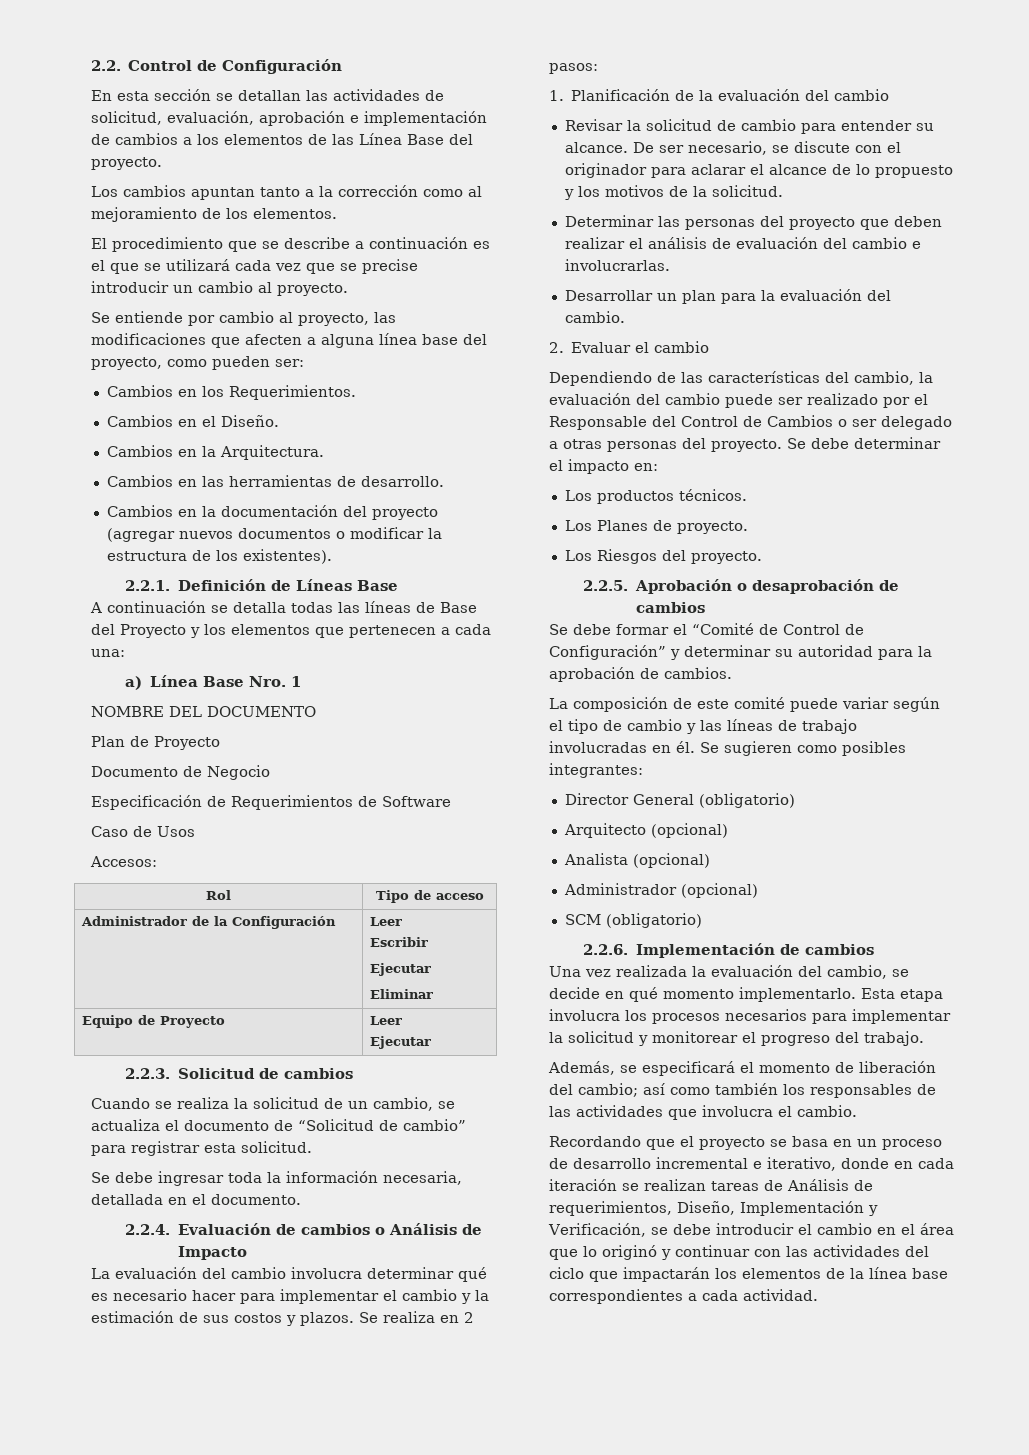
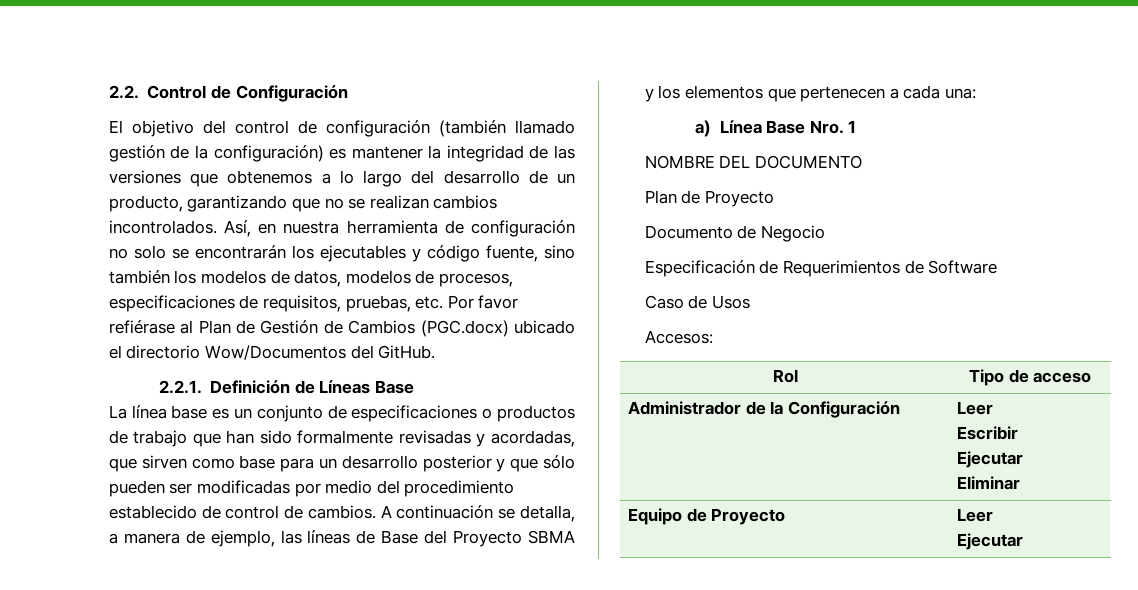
[91,89,445,101] [91,111,488,126] [91,133,474,145] [91,157,163,170] [91,185,483,200] [91,207,338,222] [91,237,491,252] [91,259,419,274] [91,281,349,296] [91,311,397,326] [91,333,488,348] [91,356,305,370] [107,385,357,400] [107,415,280,427] [107,445,325,460] [107,475,445,487] [107,505,439,520] [107,527,443,542] [107,549,333,564] En esta sección se detallan las actividades de solicitud, evaluación, aprobación e implementación de cambios a los elementos de las Línea Base del proyecto. // Los cambios apuntan tanto a la corrección como al mejoramiento de los elementos. // El procedimiento que se describe a continuación es el que se utilizará cada vez que se precise introducir un cambio al proyecto. // Se entiende por cambio al proyecto, las modificaciones que afecten a alguna línea base del proyecto, como pueden ser: // Cambios en los Requerimientos. // Cambios en el Diseño. // Cambios en la Arquitectura. // Cambios en las herramientas de desarrollo. // Cambios en la documentación del proyecto (agregar nuevos documentos o modificar la estructura de los existentes). -> [108,120,575,137] [108,145,575,162] [108,170,576,187] [108,195,498,212] [108,220,575,237] [108,245,575,262] [108,270,514,287] [108,295,519,312] [108,320,575,337] [108,345,436,360] El objetivo del control de configuración (también llamado gestión de la configuración) es mantener la integridad de las versiones que obtenemos a lo largo del desarrollo de un producto, garantizando que no se realizan cambios incontrolados. Así, en nuestra herramienta de configuración no solo se encontrarán los ejecutables y código fuente, sino también los modelos de datos, modelos de procesos, especificaciones de requisitos, pruebas, etc. Por favor refiérase al Plan de Gestión de Cambios (PGC.docx) ubicado el directorio Wow/Documentos del GitHub.
[90,601,334,613] A continuación se detalla todas -> [108,405,576,422] [108,430,575,447] [108,455,575,472] [108,480,515,497] [108,505,575,522] [108,530,275,547] La línea base es un conjunto de especificaciones o productos de trabajo que han sido formalmente revisadas y acordadas, que sirven como base para un desarrollo posterior y que sólo pueden ser modificadas por medio del procedimiento establecido de control de cambios. A continuación se detalla, a manera de ejemplo,
(187, 631) none -> [528,530,575,544] SBMA
[125,1068,353,1079] [91,1097,456,1111] [91,1119,467,1131] [91,1141,313,1156] [91,1171,463,1186] [91,1194,302,1205] [125,1223,482,1235] [177,1246,247,1260] [91,1267,488,1282] [91,1289,490,1304] [91,1311,475,1326] [549,63,599,74] [549,89,890,101] [565,119,935,134] [565,141,902,155] [565,163,954,178] [564,185,784,200] [565,215,943,230] [565,237,922,249] [565,259,671,271] [565,289,892,304] [565,311,626,323] [549,341,710,353] [549,371,934,386] [549,393,929,408] [549,415,953,430] [549,437,942,452] [549,459,659,474] [565,489,748,504] [565,520,749,534] [565,549,763,564] [583,579,899,594] [635,602,705,613] [549,623,865,635] [549,645,933,660] [549,667,733,682] [549,697,941,712] [549,719,858,734] [549,741,907,756] [549,763,644,778] [565,793,796,808] [564,823,729,838] [564,853,711,868] [564,883,759,898] [565,913,703,928] [583,943,874,958] [549,965,910,979] [549,987,944,1002] [549,1009,952,1024] [549,1031,925,1046] [548,1061,937,1076] [549,1083,937,1098] [549,1105,858,1120] [549,1136,943,1150] [549,1157,955,1171] [549,1179,874,1191] [549,1201,879,1216] [548,1223,955,1237] [549,1245,930,1260] [549,1267,949,1282] [549,1289,819,1304] // 2.2.3. Solicitud de cambios // Cuando se realiza la solicitud de un cambio, se actualiza el documento de “Solicitud de cambio” para registrar esta solicitud. // Se debe ingresar toda la información necesaria, detallada en el documento. // 2.2.4. Evaluación de cambios o Análisis de Impacto // La evaluación del cambio involucra determinar qué es necesario hacer para implementar el cambio y la estimación de sus costos y plazos. Se realiza en 2 pasos: // 1. Planificación de la evaluación del cambio // Revisar la solicitud de cambio para entender su alcance. De ser necesario, se discute con el originador para aclarar el alcance de lo propuesto y los motivos de la solicitud. // Determinar las personas del proyecto que deben realizar el análisis de evaluación del cambio e involucrarlas. // Desarrollar un plan para la evaluación del cambio. // 2. Evaluar el cambio // Dependiendo de las características del cambio, la evaluación del cambio puede ser realizado por el Responsable del Control de Cambios o ser delegado a otras personas del proyecto. Se debe determinar el impacto en: // Los productos técnicos. // Los Planes de proyecto. // Los Riesgos del proyecto. // 2.2.5. Aprobación o desaprobación de cambios // Se debe formar el “Comité de Control de Configuración” y determinar su autoridad para la aprobación de cambios. // La composición de este comité puede variar según el tipo de cambio y las líneas de trabajo involucradas en él. Se sugieren como posibles integrantes: // Director General (obligatorio) // Arquitecto (opcional) // Analista (opcional) // Administrador (opcional) // SCM (obligatorio) // 2.2.6. Implementación de cambios // Una vez realizada la evaluación del cambio, se decide en qué momento implementarlo. Esta etapa involucra los procesos necesarios para implementar la solicitud y monitorear el progreso del trabajo. // Además, se especificará el momento de liberación del cambio; así como también los responsables de las actividades que involucra el cambio. // Recordando que el proyecto se basa en un proceso de desarrollo incremental e iterativo, donde en cada iteración se realizan tareas de Análisis de requerimientos, Diseño, Implementación y Verificación, se debe introducir el cambio en el área que lo originó y continuar con las actividades del ciclo que impactarán los elementos de la línea base correspondientes a cada actividad. -> (1024, 541) none

